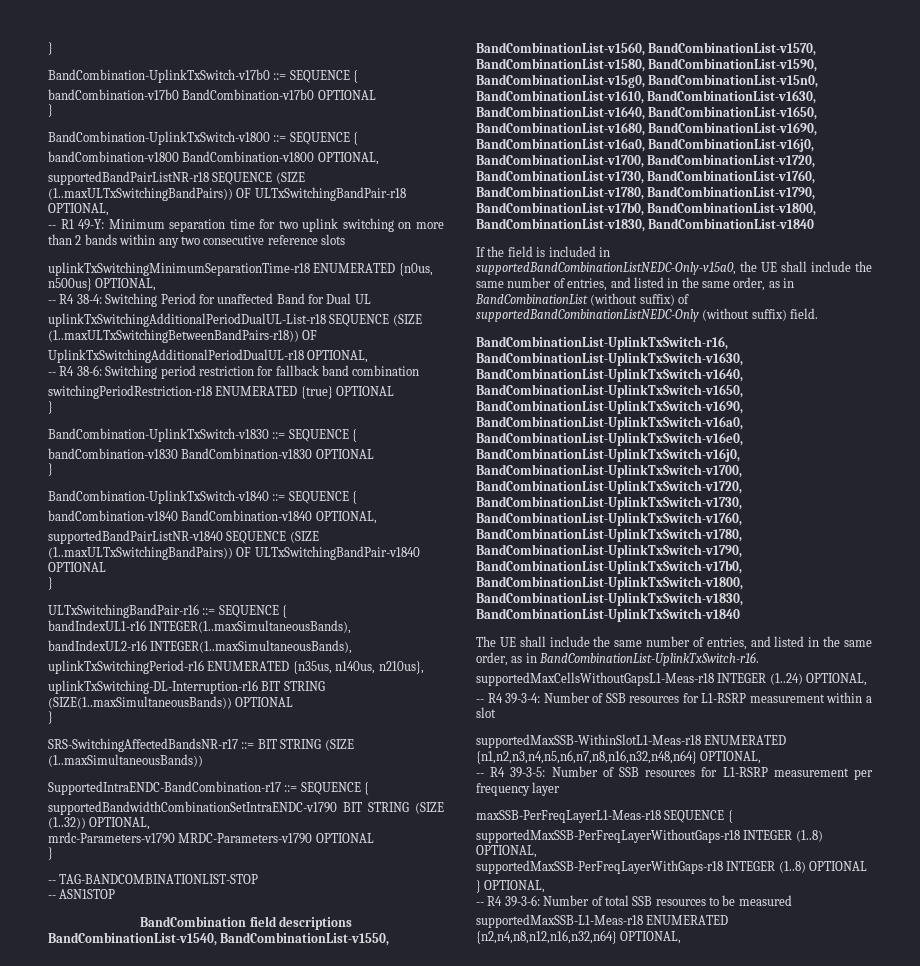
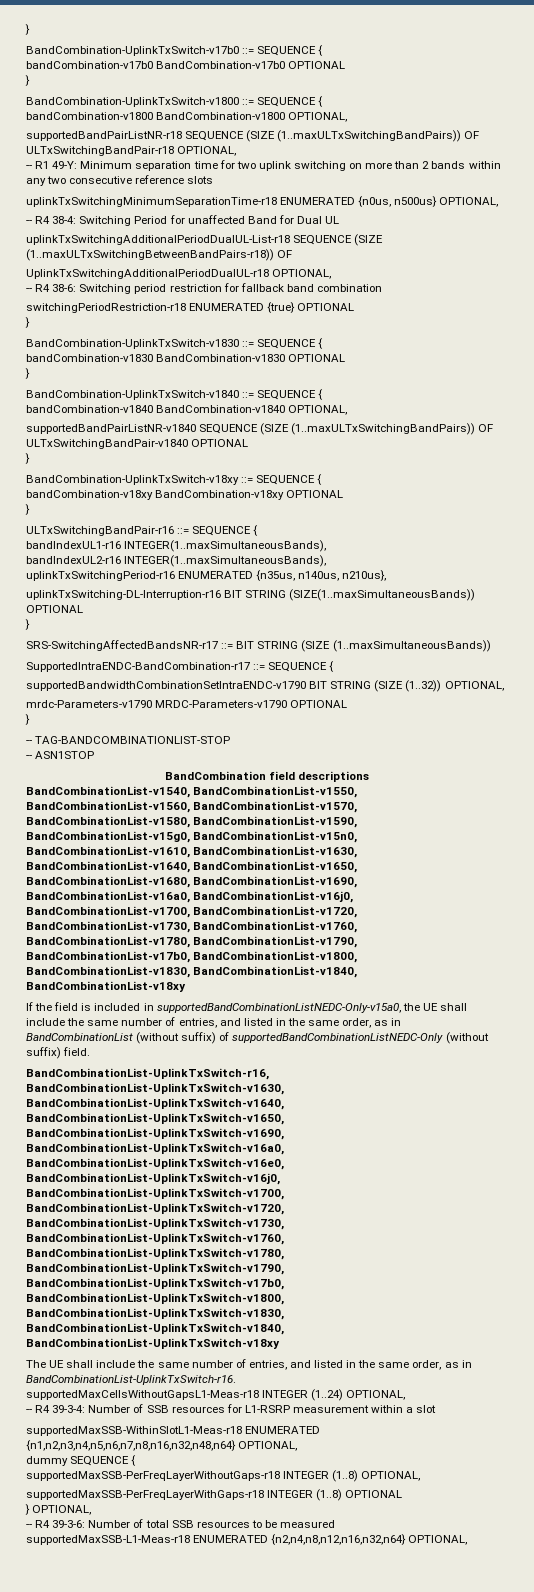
(53, 583) none -> [26,474,323,485] [26,490,344,500] [25,504,30,515] // BandCombination-UplinkTxSwitch-v18xy ::= SEQUENCE { // bandCombination-v18xy BandCombination-v18xy OPTIONAL // }
[648,218,815,229] BandCombinationList-v1840 -> [193,966,358,978] [26,981,186,992] BandCombinationList-v1840, BandCombinationList-v18xy
[476,608,740,622] BandCombinationList-UplinkTxSwitch-v1840 -> [26,1323,284,1335] [26,1338,280,1349] BandCombinationList-UplinkTxSwitch-v1840, BandCombinationList-UplinkTxSwitch-v18xy
[476,766,873,780] [476,782,561,796] [476,810,661,823] -- R4 39-3-5: Number of SSB resources for L1-RSRP measurement per frequency layer // maxSSB-PerFreqLayerL1-Meas-r18 -> [26,1456,68,1466] dummy

